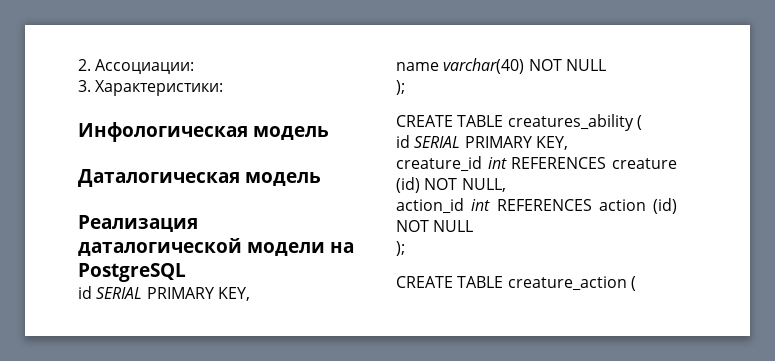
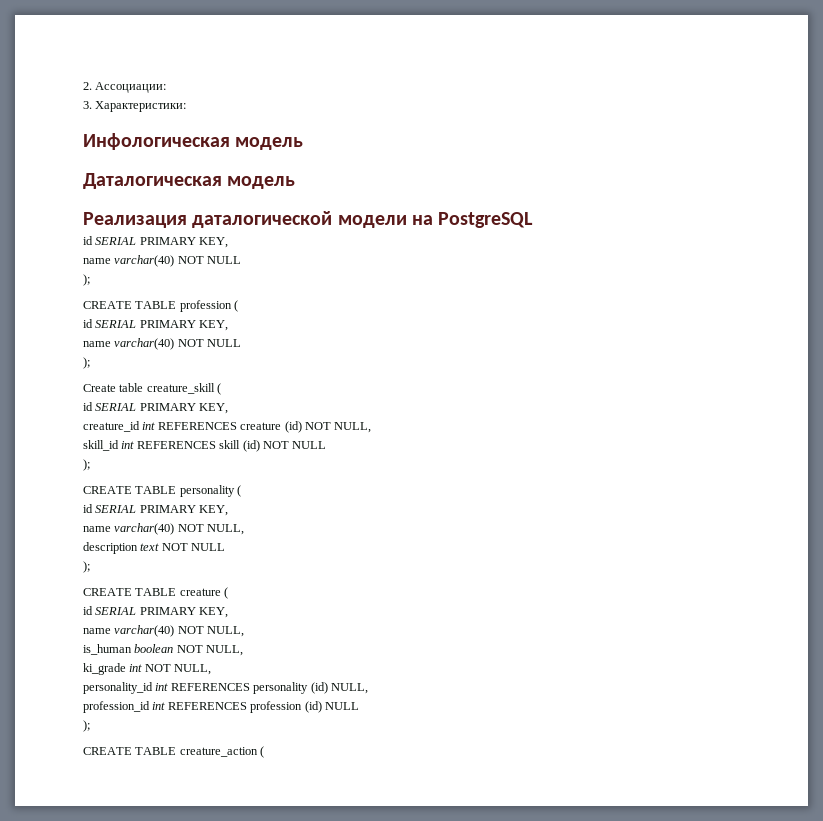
[507,114,634,131] creatures_ability -> [179,300,239,312] [83,319,229,331] [83,338,242,350] [83,357,90,369] [83,383,215,394] profession ( // id SERIAL PRIMARY KEY, // name varchar(40) NOT NULL // ); // Create table creature_skill
[396,198,646,214] action_id int REFERENCES action -> [83,440,241,451] skill_id int REFERENCES skill
(405, 248) none -> [83,485,242,497] [83,504,229,516] [83,523,245,535] [83,542,226,554] [83,561,90,573] [83,587,229,599] [83,606,229,618] [83,625,245,637] [83,644,244,656] [83,663,212,675] [83,682,368,694] [83,701,359,713] [83,720,90,732] // CREATE TABLE personality ( // id SERIAL PRIMARY KEY, // name varchar(40) NOT NULL, // description text NOT NULL // ); // CREATE TABLE creature ( // id SERIAL PRIMARY KEY, // name varchar(40) NOT NULL, // is_human boolean NOT NULL, // ki_grade int NOT NULL, // personality_id int REFERENCES personality (id) NULL, // profession_id int REFERENCES profession (id) NULL // );

